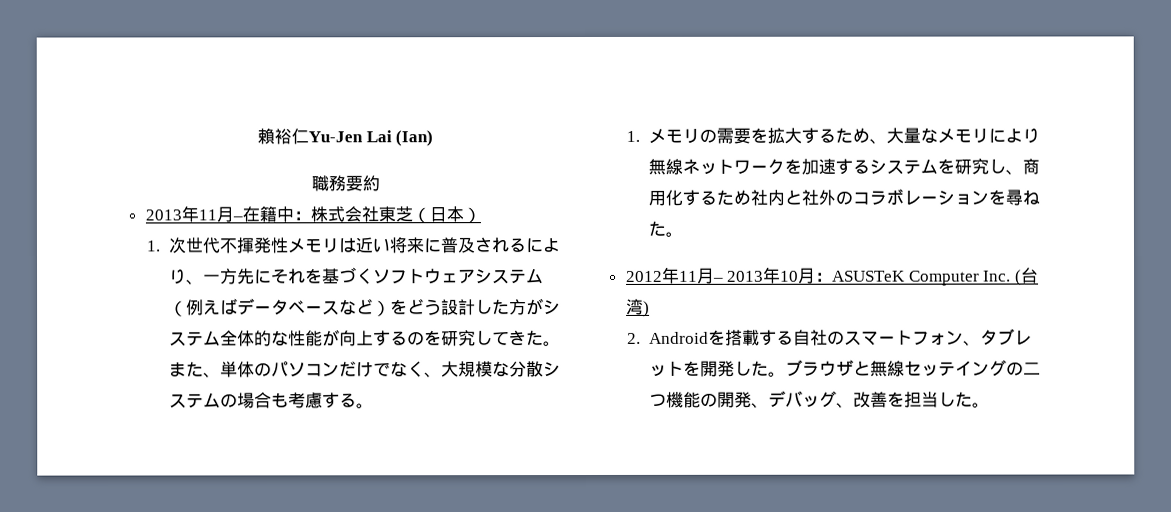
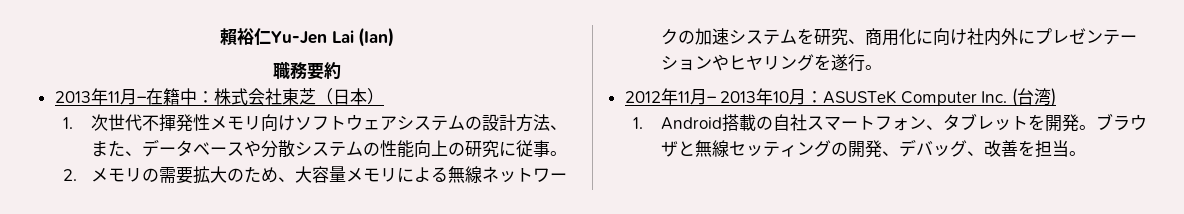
[337,237,560,254] [168,267,374,285] は近い将来に普及されるにより、一方先にそれを基づく -> [260,114,295,131] 向け
[168,298,561,317] [168,329,561,347] [168,361,561,378] [168,392,374,409] [626,130,641,142] （例えばデータベースなど）をどう設計した方がシステム全体的な性能が向上するのを研究してきた。また、単体のパソコンだけでなく、大規模な分散システムの場合も考慮する。 // 1. -> [464,114,567,132] [90,139,567,158] [63,169,78,181] の設計方法、また、データベースや分散システムの性能向上の研究に従事。 // 2.
[749,127,836,144] を拡大する -> [192,166,244,184] 拡大の
[902,127,938,144] 量な -> [311,166,346,183] 容量
[1021,128,1040,144] り -> [430,167,448,182] る
[783,158,870,175] を加速する -> [677,28,729,45] の加速
[987,158,1006,174] し -> (848, 37) none
[681,188,1040,206] [647,220,666,236] するため社内と社外のコラボレーションを尋ねた -> [915,28,1137,46] [660,54,865,72] に向け社内外にプレゼンテーションやヒヤリングを遂行
[627,329,845,346] 2. Androidを搭載する自社の -> [633,114,807,132] 1. Android搭載の自社
[733,360,769,376] した -> (1079, 123) none
[954,359,1041,377] [648,391,701,408] イングの二つ機能 -> [779,140,831,157] ィング
[937,391,973,407] した -> (1069, 148) none

